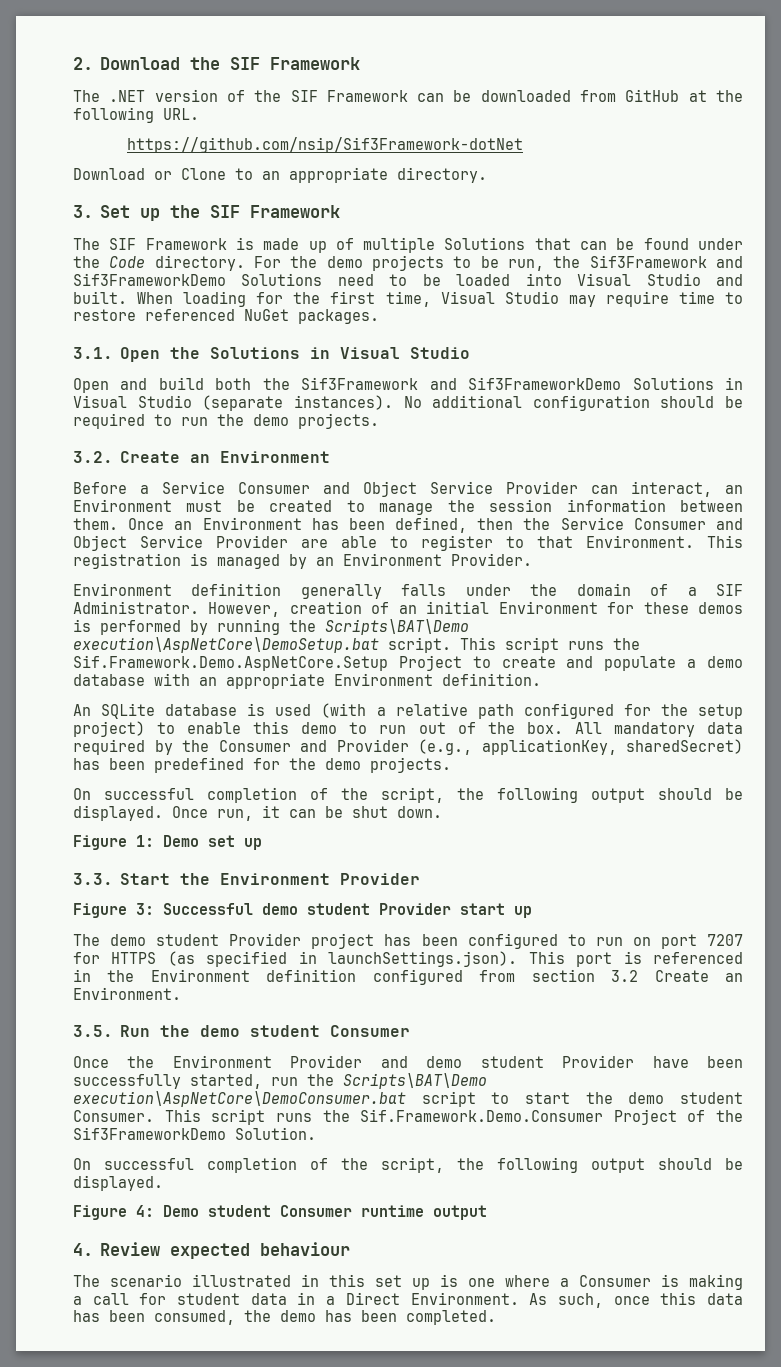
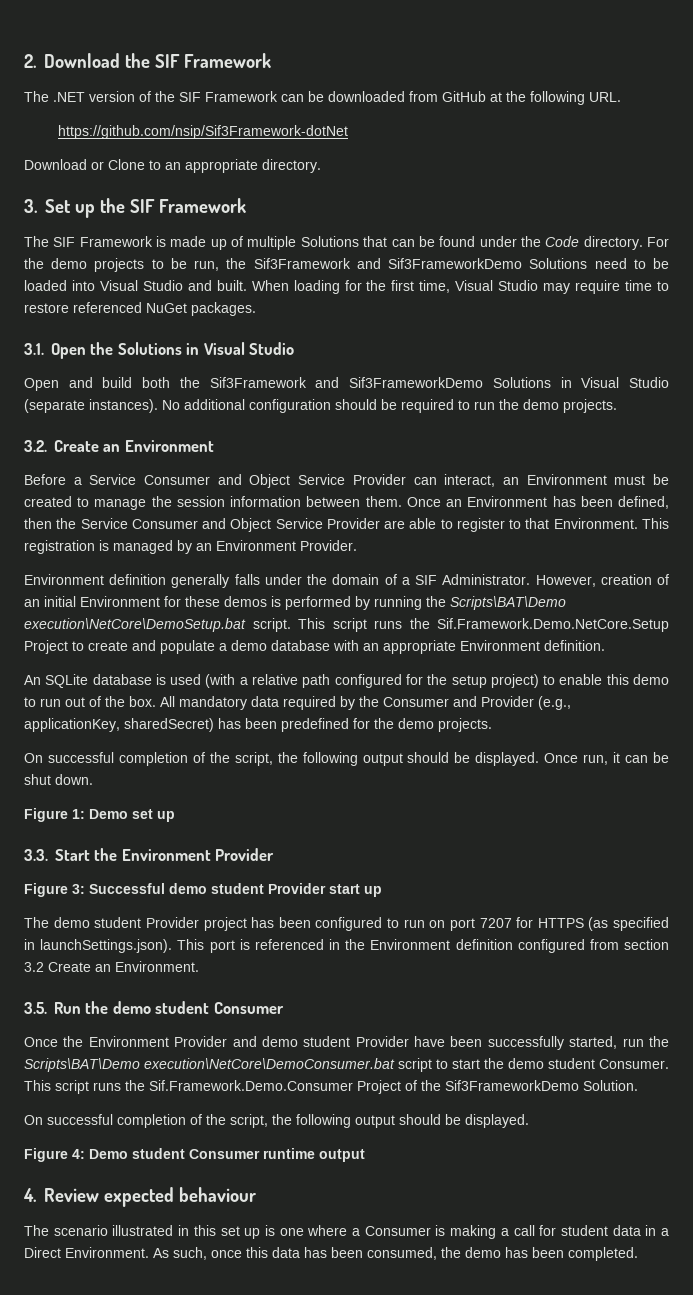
[73,637,379,653] execution\AspNetCore\DemoSetup.bat -> [24,618,246,632] execution\NetCore\DemoSetup.bat
[73,655,388,671] Sif.Framework.Demo.AspNetCore.Setup -> [437,618,669,632] Sif.Framework.Demo.NetCore.Setup
[73,1091,406,1107] execution\AspNetCore\DemoConsumer.bat -> [144,1058,395,1069] execution\NetCore\DemoConsumer.bat

